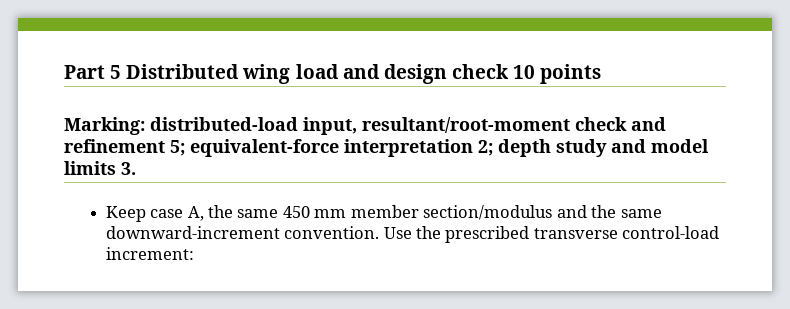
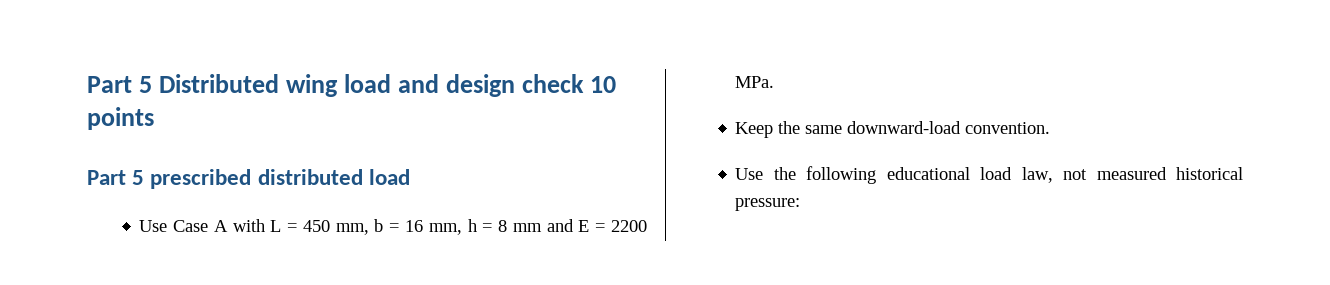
[64,117,666,135] [64,139,709,157] [64,161,136,175] [105,205,662,222] [105,226,280,239] Marking: distributed-load input, resultant/root-moment check and refinement 5; equivalent-force interpretation 2; depth study and model limits 3. // Keep case A, the same 450 mm member section/modulus and the same downward-increment -> [87,169,410,189] [139,219,647,235] [735,76,775,88] [735,121,962,138] Part 5 prescribed distributed load // Use Case A with L = 450 mm, b = 16 mm, h = 8 mm and E = 2200 MPa. // Keep the same downward-load
(380, 232) none -> (1051, 128) //
[445,226,720,243] [105,247,194,260] prescribed transverse control-load increment: -> [806,166,1243,184] [735,198,801,211] following educational load law, not measured historical pressure:

